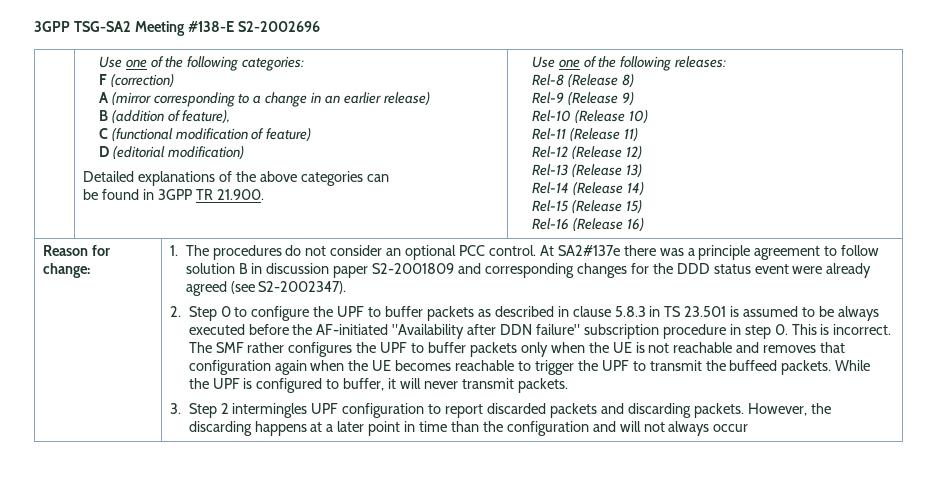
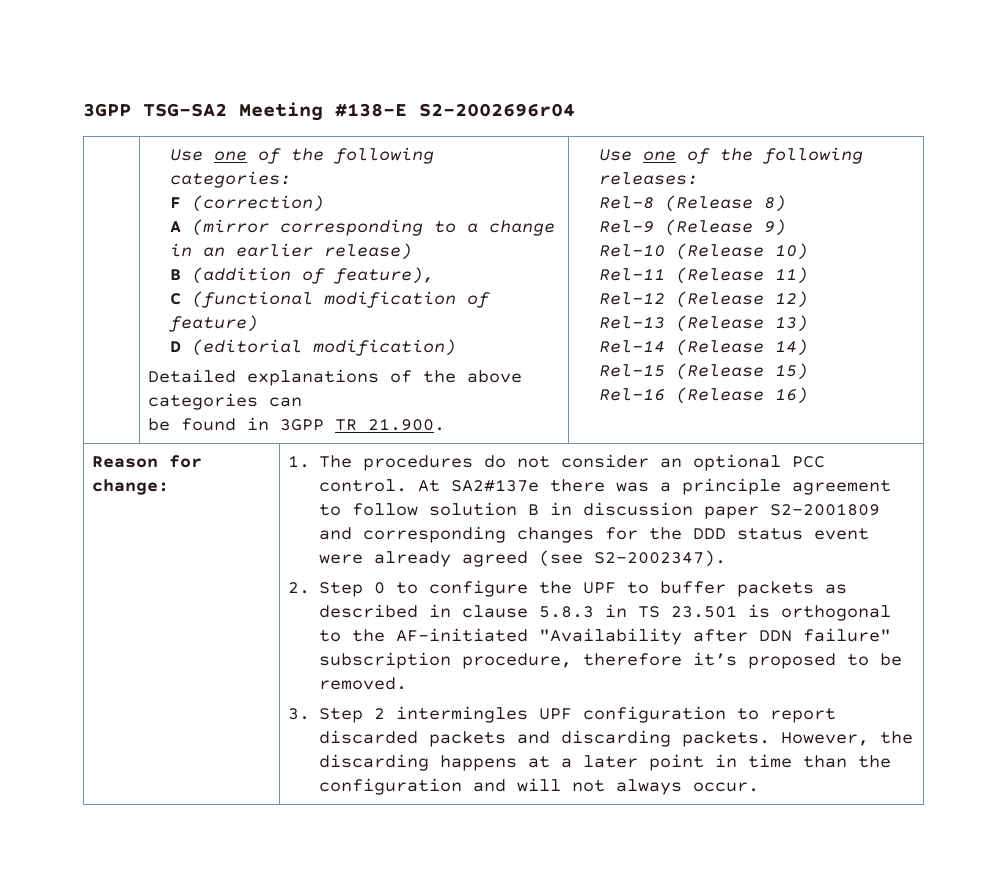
[237,21,320,32] S2-2002696 -> [419,103,575,117] S2-2002696r04
[743,306,879,321] [188,324,289,335] assumed to be always executed before -> [781,605,892,621] [319,630,342,642] orthogonal to
[662,324,892,339] [188,342,846,357] [188,360,871,375] [188,378,568,393] procedure in step 0. This is incorrect. The SMF rather configures the UPF to buffer packets only when the UE is not reachable and removes that configuration again when the UE becomes reachable to trigger the UPF to transmit the buffeed packets. While the UPF is configured to buffer, it will never transmit packets. -> [462,652,903,669] [319,677,408,690] procedure, therefore it’s proposed to be removed.
[713,424,749,432] occur -> [693,782,760,792] occur.

